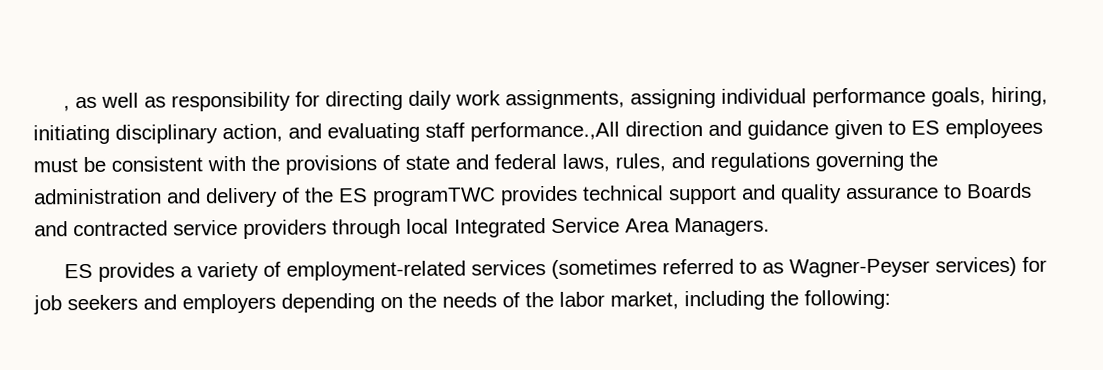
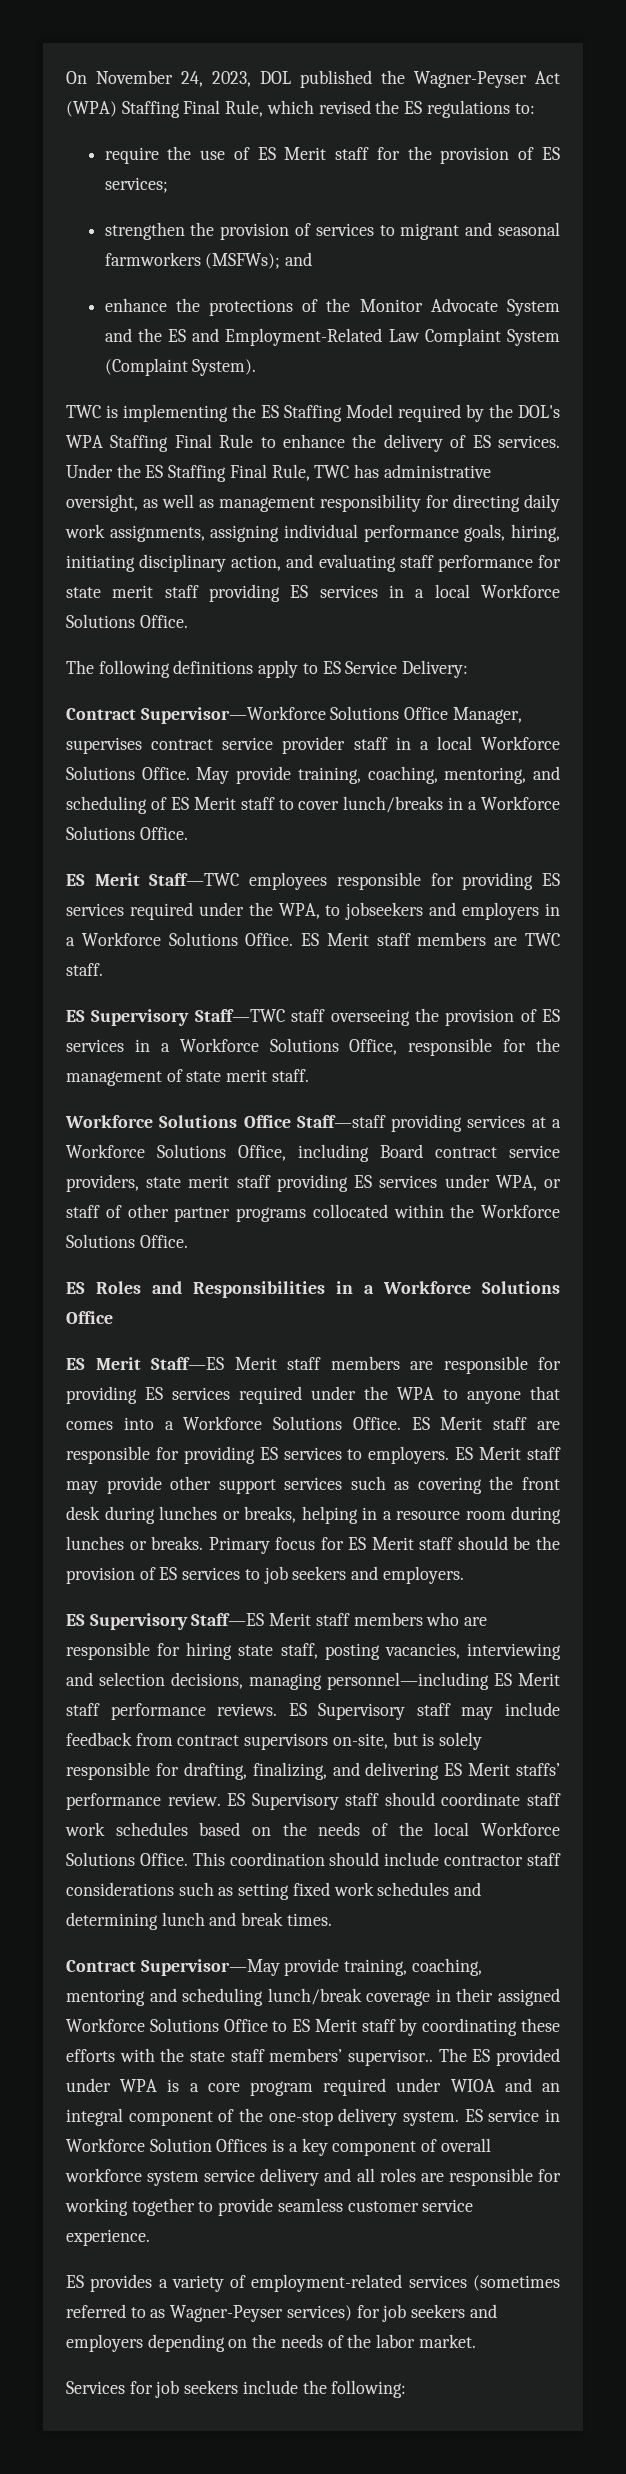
[62,105,70,112] , -> [66,70,560,88] [66,100,535,118] [104,146,560,164] [104,177,168,193] [104,222,560,240] [104,252,312,269] [104,298,560,316] [104,328,560,346] [104,358,257,376] [66,404,560,422] [66,434,560,452] [66,464,491,482] [66,494,138,512] On November 24, 2023, DOL published the Wagner-Peyser Act (WPA) Staffing Final Rule, which revised the ES regulations to: // require the use of ES Merit staff for the provision of ES services; // strengthen the provision of services to migrant and seasonal farmworkers (MSFWs); and // enhance the protections of the Monitor Advocate System and the ES and Employment-Related Law Complaint System (Complaint System). // TWC is implementing the ES Staffing Model required by the DOL's WPA Staffing Final Rule to enhance the delivery of ES services. Under the ES Staffing Final Rule, TWC has administrative oversight,
(166, 102) none -> [219,497,315,512] management
[470,118,1043,142] [33,151,938,175] [34,182,1032,208] [34,217,770,239] performance.,All direction and guidance given to ES employees must be consistent with the provisions of state and federal laws, rules, and regulations governing the administration and delivery of the ES programTWC provides technical support and quality assurance to Boards and contracted service providers through local Integrated Service Area Managers. -> [437,555,561,572] [66,584,560,602] [66,614,188,628] [66,660,469,678] [66,706,522,724] [66,736,560,754] [66,766,560,784] [66,796,560,814] [66,826,188,840] [66,872,560,890] [66,902,561,920] [66,932,560,946] [66,963,103,976] [66,1008,560,1026] [66,1038,560,1056] [66,1069,309,1086] [65,1114,561,1132] [66,1144,560,1162] [66,1174,561,1192] [66,1204,560,1222] [66,1234,188,1248] [66,1281,560,1298] [66,1311,113,1324] [66,1356,561,1374] [66,1386,560,1404] [66,1416,560,1430] [66,1446,562,1464] [66,1476,560,1494] [66,1506,561,1524] [66,1536,560,1554] [66,1566,464,1584] [66,1612,488,1630] [66,1642,561,1660] [66,1672,560,1690] [66,1702,560,1720] [66,1732,483,1750] [66,1762,560,1780] [66,1792,561,1810] [65,1822,560,1836] [66,1852,561,1866] [66,1882,482,1900] [66,1912,332,1930] [66,1958,482,1976] [66,1988,560,2006] [66,2018,560,2036] [66,2048,560,2066] [66,2078,560,2096] [66,2108,560,2126] [66,2138,491,2156] [65,2168,561,2186] [65,2198,474,2216] [66,2229,150,2246] performance for state merit staff providing ES services in a local Workforce Solutions Office. // The following definitions apply to ES Service Delivery: // Contract Supervisor—Workforce Solutions Office Manager, supervises contract service provider staff in a local Workforce Solutions Office. May provide training, coaching, mentoring, and scheduling of ES Merit staff to cover lunch/breaks in a Workforce Solutions Office. // ES Merit Staff—TWC employees responsible for providing ES services required under the WPA, to jobseekers and employers in a Workforce Solutions Office. ES Merit staff members are TWC staff. // ES Supervisory Staff—TWC staff overseeing the provision of ES services in a Workforce Solutions Office, responsible for the management of state merit staff. // Workforce Solutions Office Staff—staff providing services at a Workforce Solutions Office, including Board contract service providers, state merit staff providing ES services under WPA, or staff of other partner programs collocated within the Workforce Solutions Office. // ES Roles and Responsibilities in a Workforce Solutions Office // ES Merit Staff—ES Merit staff members are responsible for providing ES services required under the WPA to anyone that comes into a Workforce Solutions Office. ES Merit staff are responsible for providing ES services to employers. ES Merit staff may provide other support services such as covering the front desk during lunches or breaks, helping in a resource room during lunches or breaks. Primary focus for ES Merit staff should be the provision of ES services to job seekers and employers. // ES Supervisory Staff—ES Merit staff members who are responsible for hiring state staff, posting vacancies, interviewing and selection decisions, managing personnel—including ES Merit staff performance reviews. ES Supervisory staff may include feedback from contract supervisors on-site, but is solely responsible for drafting, finalizing, and delivering ES Merit staffs’ performance review. ES Supervisory staff should coordinate staff work schedules based on the needs of the local Workforce Solutions Office. This coordination should include contractor staff considerations such as setting fixed work schedules and determining lunch and break times. // Contract Supervisor—May provide training, coaching, mentoring and scheduling lunch/break coverage in their assigned Workforce Solutions Office to ES Merit staff by coordinating these efforts with the state staff members’ supervisor.. The ES provided under WPA is a core program required under WIOA and an integral component of the one-stop delivery system. ES service in Workforce Solution Offices is a key component of overall workforce system service delivery and all roles are responsible for working together to provide seamless customer service experience.
[610,290,765,311] market, including -> [418,2334,476,2348] [66,2380,298,2398] market. // Services for job seekers include

